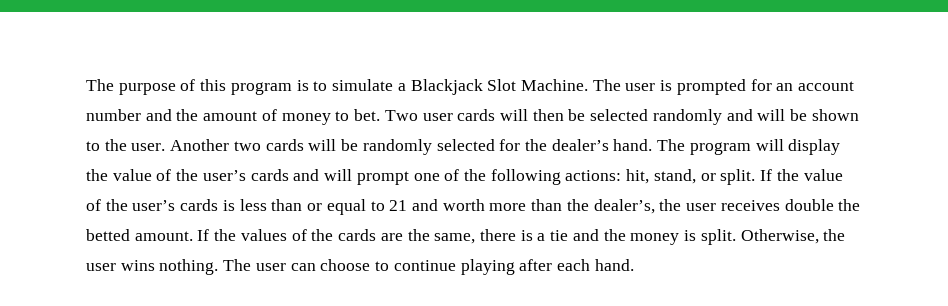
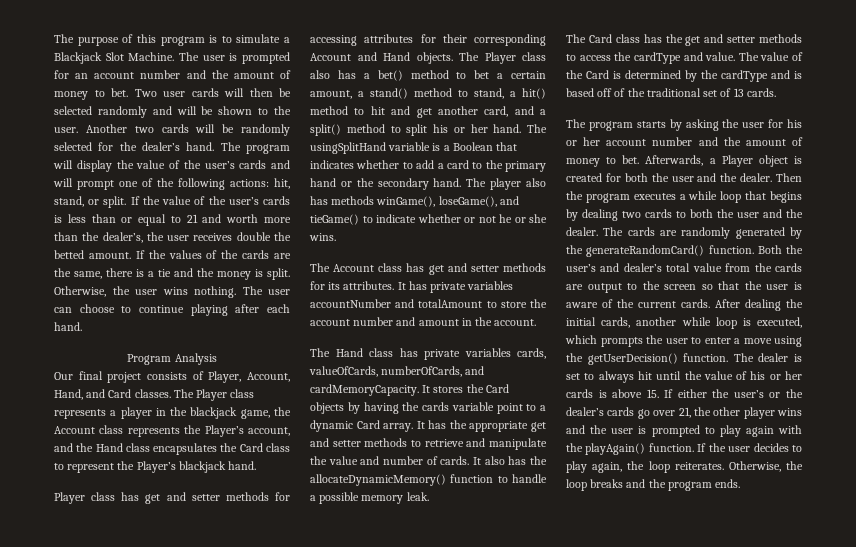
(634, 265) none -> [127,353,217,365] [54,371,290,383] [54,389,255,401] [54,407,291,419] [54,425,290,437] [54,443,290,455] [54,461,257,473] [54,492,290,504] [310,34,546,46] [310,52,546,64] [310,70,546,81] [310,88,546,99] [310,106,546,118] [310,124,547,136] [310,142,518,154] [310,160,546,172] [310,178,546,190] [310,196,519,207] [310,214,547,225] [309,233,336,241] [310,263,546,275] [310,281,514,293] [310,299,547,308] [310,317,537,326] [310,348,546,360] [309,366,485,377] [310,384,509,396] [310,402,546,414] [310,420,546,432] [310,438,547,450] [310,456,547,465] [310,474,547,486] [310,492,429,504] [566,34,802,46] [566,52,803,64] [566,70,802,82] [566,88,776,97] [566,119,802,131] [566,137,803,146] [566,155,802,167] [566,173,802,182] [566,191,802,203] [566,209,803,221] [566,227,802,239] [566,245,803,257] [566,263,802,272] [566,281,802,293] [566,299,803,311] [566,317,802,329] [565,335,802,347] [566,353,802,365] [566,371,802,383] [566,389,803,398] [566,407,802,419] [566,425,802,437] [566,443,802,455] [566,461,803,473] [566,479,741,491] // Program Analysis // Our final project consists of Player, Account, Hand, and Card classes. The Player class represents a player in the blackjack game, the Account class represents the Player’s account, and the Hand class encapsulates the Card class to represent the Player’s blackjack hand. // Player class has get and setter methods for accessing attributes for their corresponding Account and Hand objects. The Player class also has a bet() method to bet a certain amount, a stand() method to stand, a hit() method to hit and get another card, and a split() method to split his or her hand. The usingSplitHand variable is a Boolean that indicates whether to add a card to the primary hand or the secondary hand. The player also has methods winGame(), loseGame(), and tieGame() to indicate whether or not he or she wins. // The Account class has get and setter methods for its attributes. It has private variables accountNumber and totalAmount to store the account number and amount in the account. // The Hand class has private variables cards, valueOfCards, numberOfCards, and cardMemoryCapacity. It stores the Card objects by having the cards variable point to a dynamic Card array. It has the appropriate get and setter methods to retrieve and manipulate the value and number of cards. It also has the allocateDynamicMemory() function to handle a possible memory leak. // The Card class has the get and setter methods to access the cardType and value. The value of the Card is determined by the cardType and is based off of the traditional set of 13 cards. // The program starts by asking the user for his or her account number and the amount of money to bet. Afterwards, a Player object is created for both the user and the dealer. Then the program executes a while loop that begins by dealing two cards to both the user and the dealer. The cards are randomly generated by the generateRandomCard() function. Both the user’s and dealer’s total value from the cards are output to the screen so that the user is aware of the current cards. After dealing the initial cards, another while loop is executed, which prompts the user to enter a move using the getUserDecision() function. The dealer is set to always hit until the value of his or her cards is above 15. If either the user’s or the dealer’s cards go over 21, the other player wins and the user is prompted to play again with the playAgain() function. If the user decides to play again, the loop reiterates. Otherwise, the loop breaks and the program ends.

